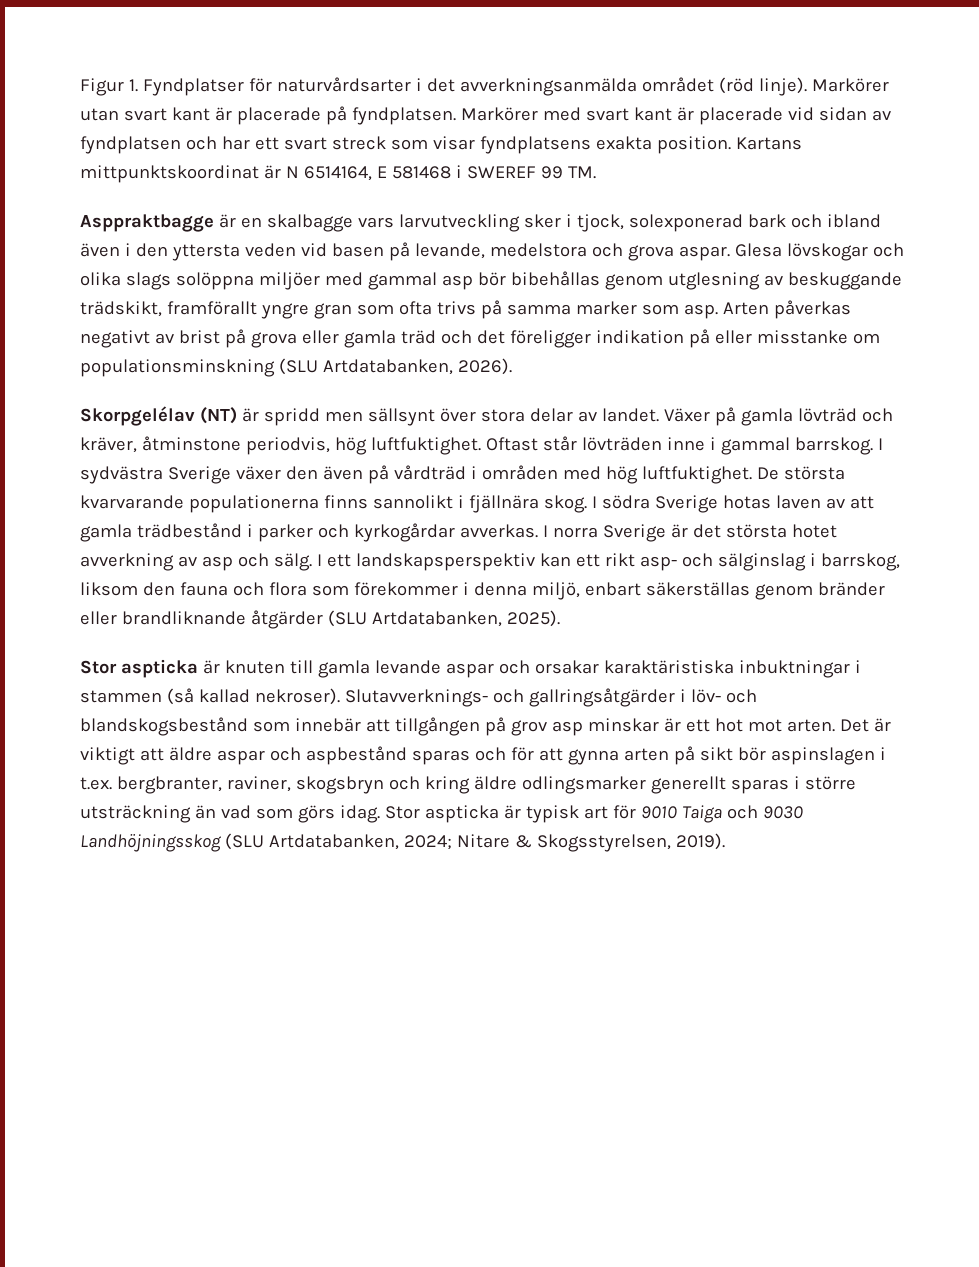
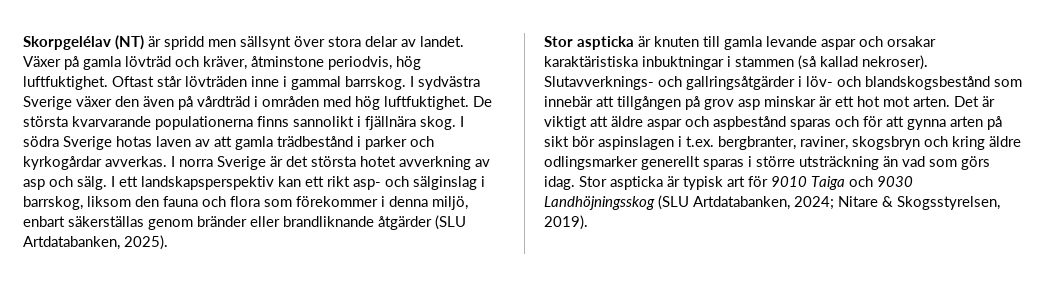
[80,77,889,96] [80,106,891,125] [80,136,802,154] [80,165,596,183] [80,214,881,232] [80,242,904,261] [80,271,902,290] [80,300,851,319] [80,329,880,348] [80,358,512,377] Figur 1. Fyndplatser för naturvårdsarter i det avverkningsanmälda området (röd linje). Markörer utan svart kant är placerade på fyndplatsen. Markörer med svart kant är placerade vid sidan av fyndplatsen och har ett svart streck som visar fyndplatsens exakta position. Kartans mittpunktskoordinat är N 6514164, E 581468 i SWEREF 99 TM. // Asppraktbagge är en skalbagge vars larvutveckling sker i tjock, solexponerad bark och ibland även i den yttersta veden vid basen på levande, medelstora och grova aspar. Glesa lövskogar och olika slags solöppna miljöer med gammal asp bör bibehållas genom utglesning av beskuggande trädskikt, framförallt yngre gran som ofta trivs på samma marker som asp. Arten påverkas negativt av brist på grova eller gamla träd och det föreligger indikation på eller misstanke om populationsminskning (SLU Artdatabanken, 2026). // -> (23, 43) none

